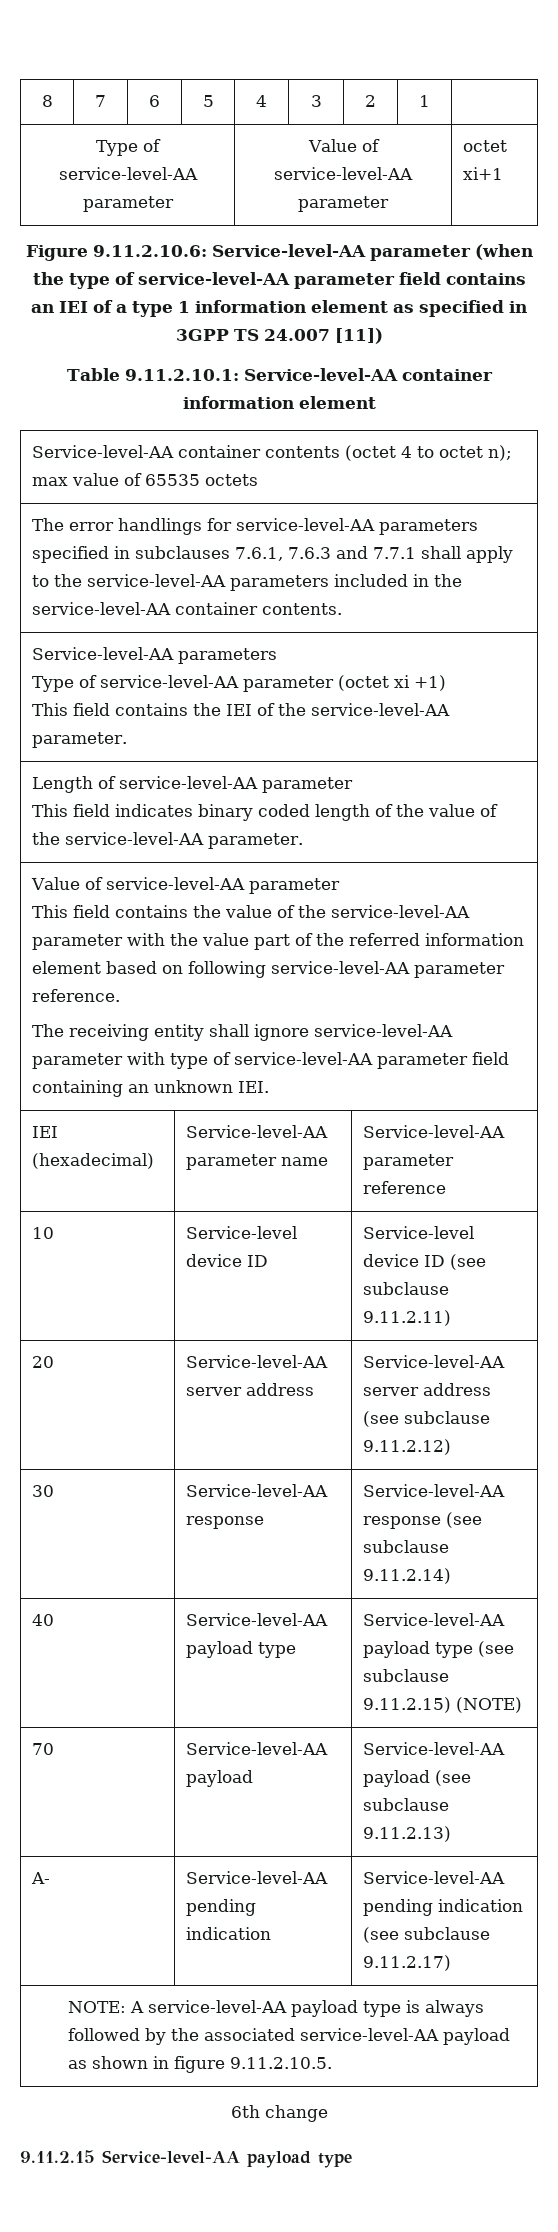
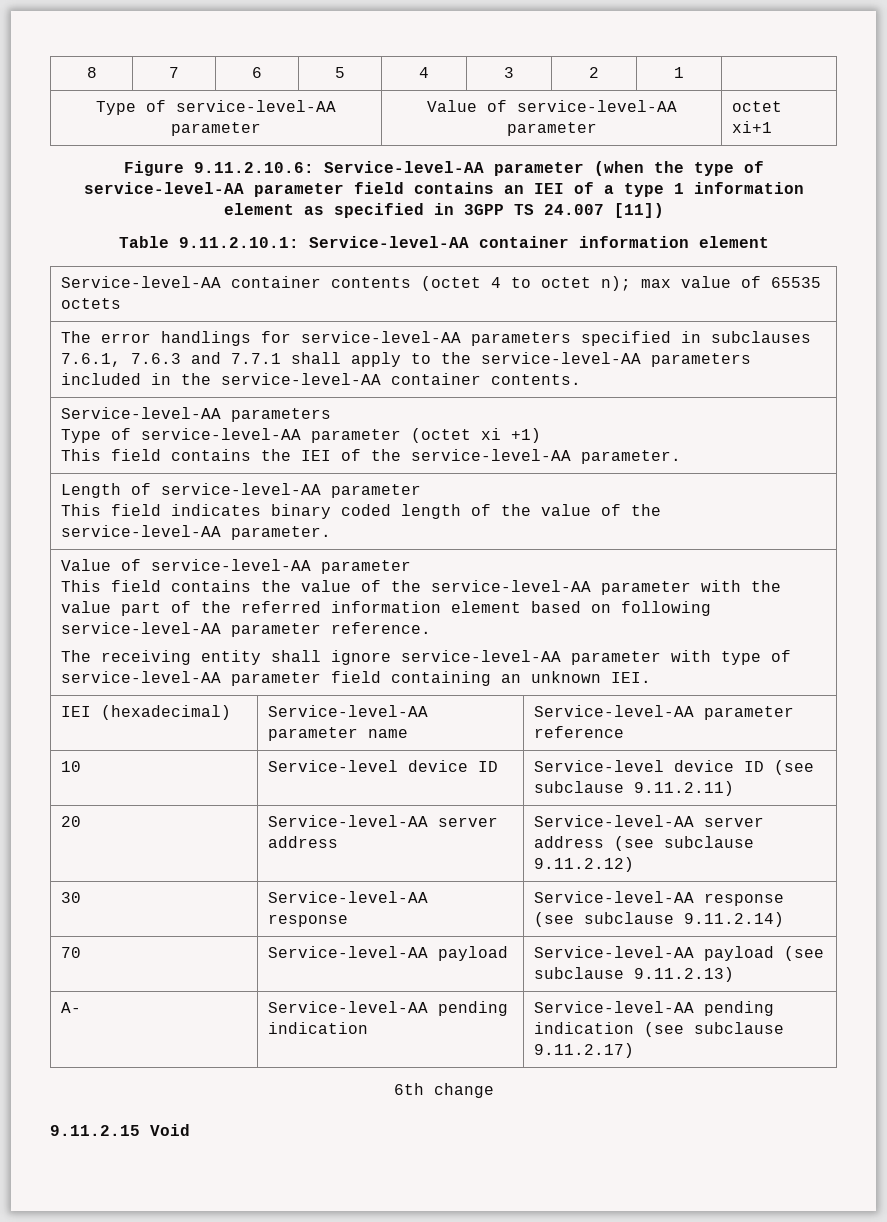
[32,1614,55,1626] [186,1613,329,1626] [186,1641,297,1658] [363,1613,506,1626] [363,1641,515,1658] [363,1669,450,1682] [363,1697,523,1713] // 40 | Service-level-AA payload type | Service-level-AA payload type (see subclause 9.11.2.15) (NOTE) -> (785, 919) none
[68,2000,485,2017] [68,2028,511,2045] [68,2056,333,2073] // NOTE: A service-level-AA payload type is always followed by the associated service-level-AA payload as shown in figure 9.11.2.10.5. -> (635, 1050) none
[102,2150,352,2168] Service-level-AA payload type -> [150,1124,190,1136] Void

